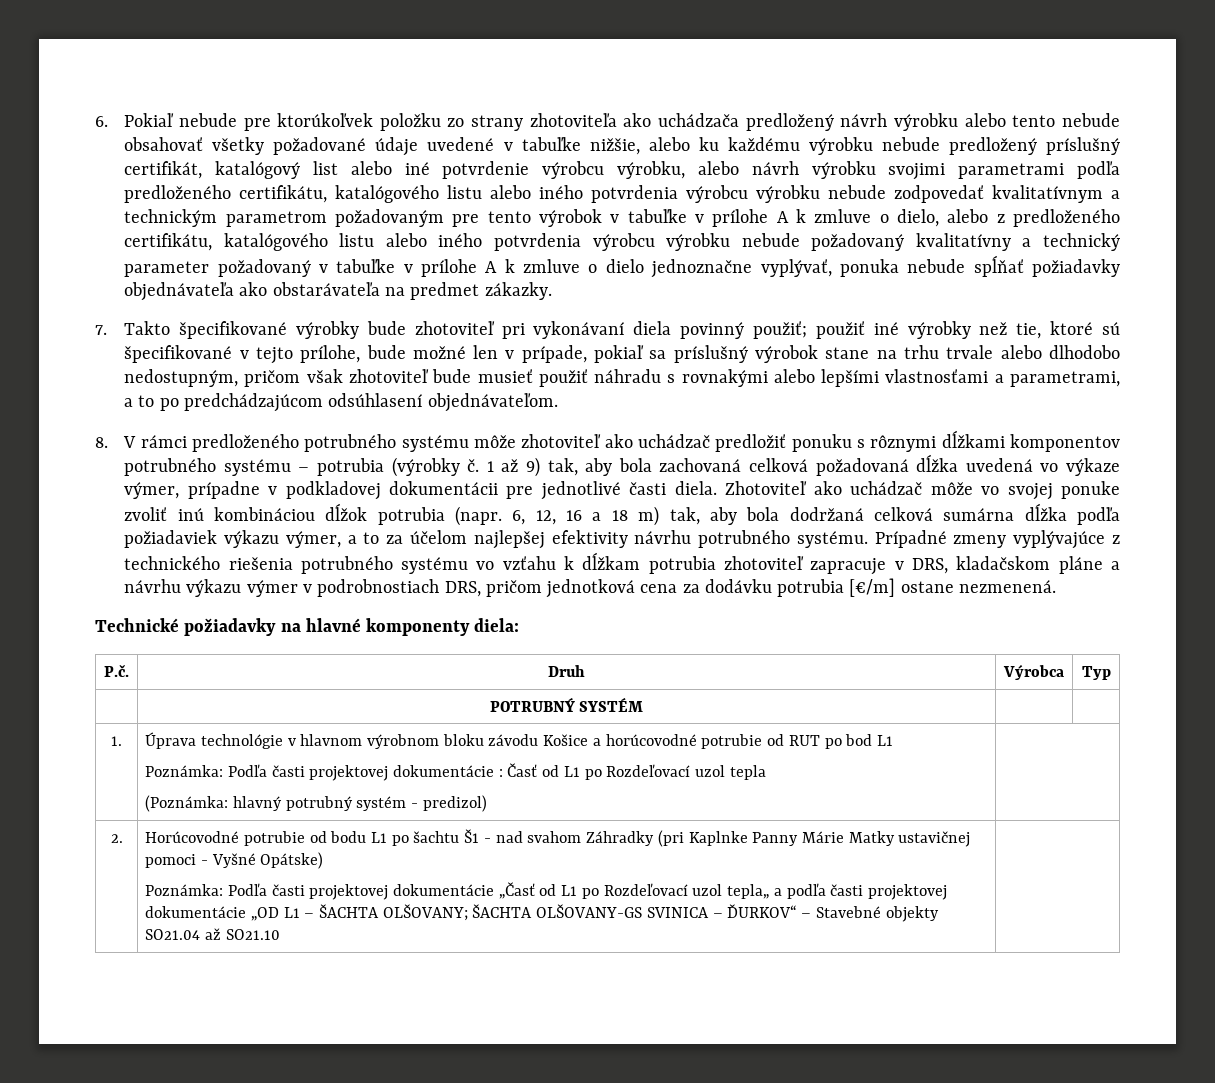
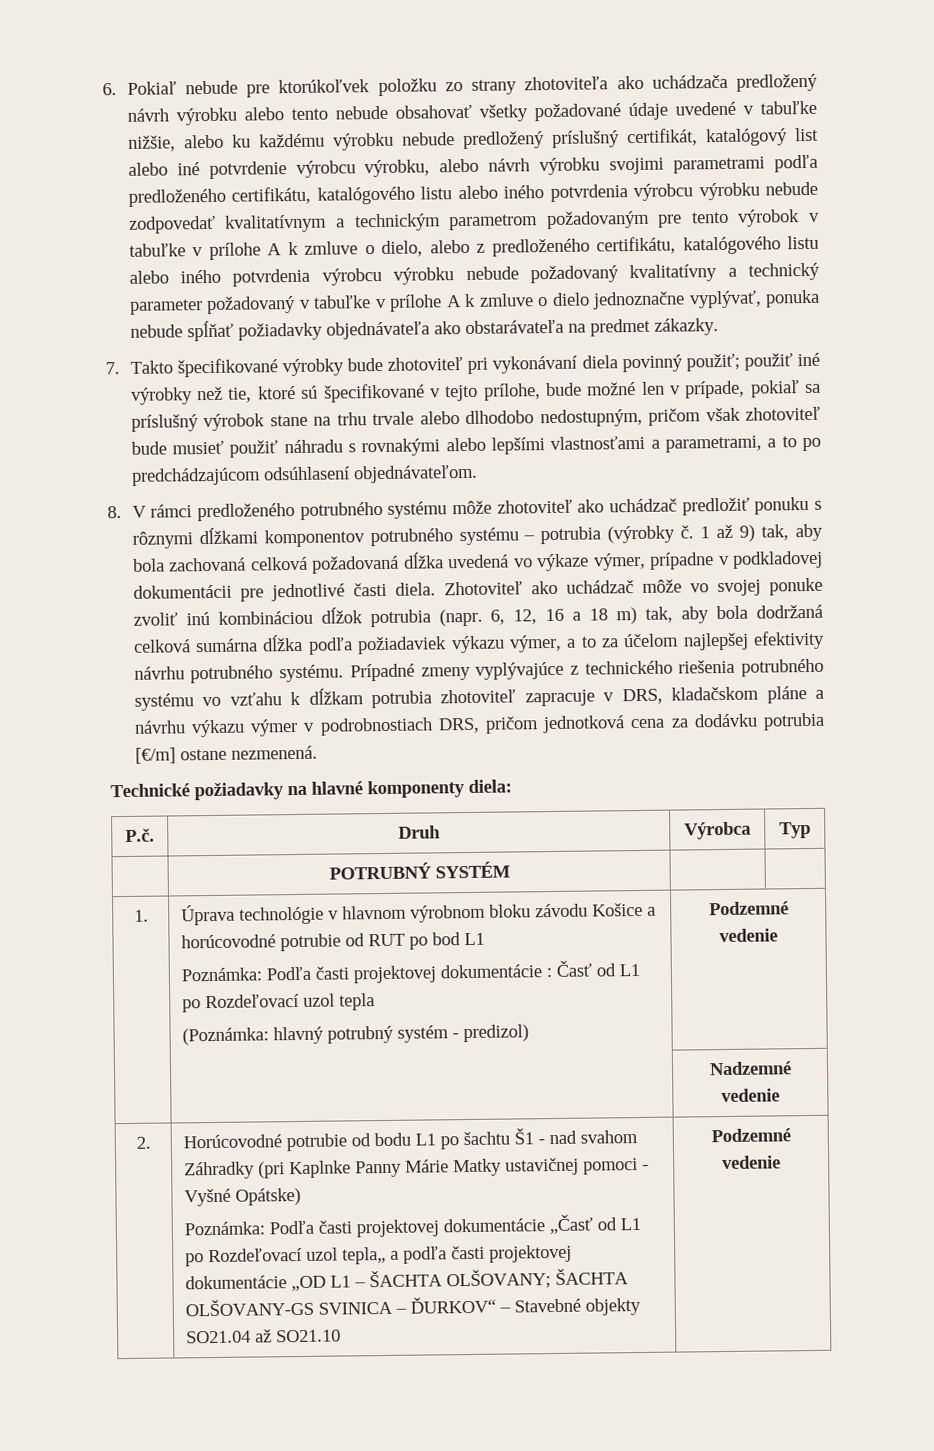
(487, 803) none -> [708,901,789,916] [719,928,778,943] [708,1061,792,1076] [721,1088,780,1103] Podzemné vedenie // | | Nadzemné vedenie
(280, 934) none -> [710,1128,791,1143] [722,1155,781,1170] Podzemné vedenie

